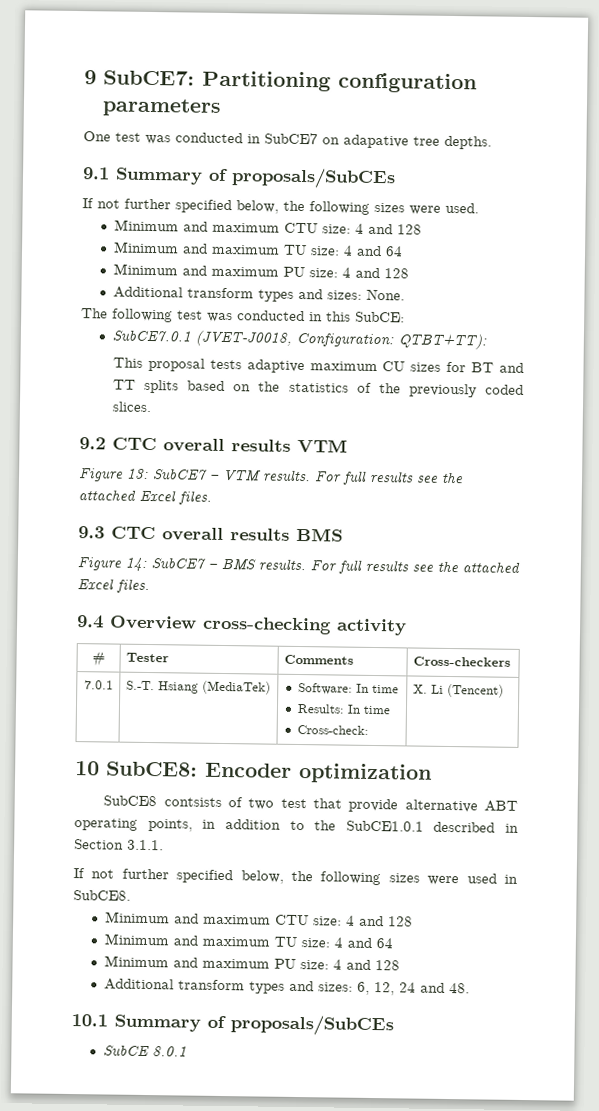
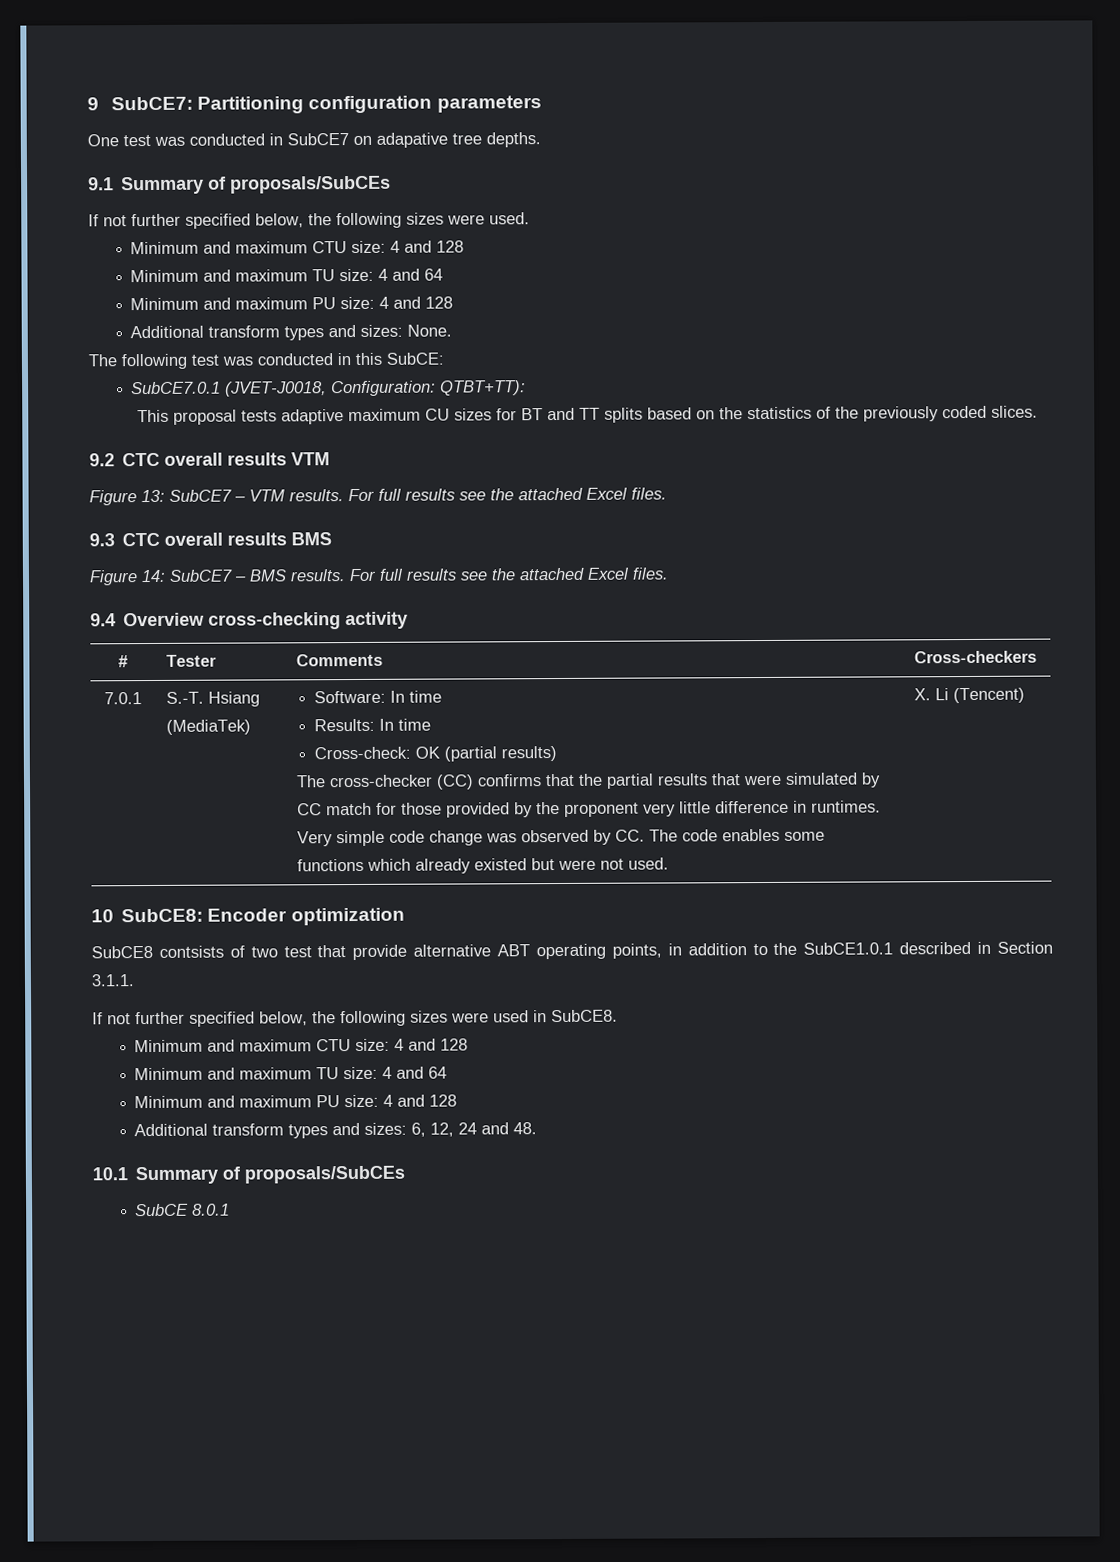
(369, 729) none -> [414,746,557,762] [295,772,881,790] [296,800,881,818] [296,828,825,847] [296,857,669,874] OK (partial results) // The cross-checker (CC) confirms that the partial results that were simulated by CC match for those provided by the proponent very little difference in runtimes. Very simple code change was observed by CC. The code enables some functions which already existed but were not used.

